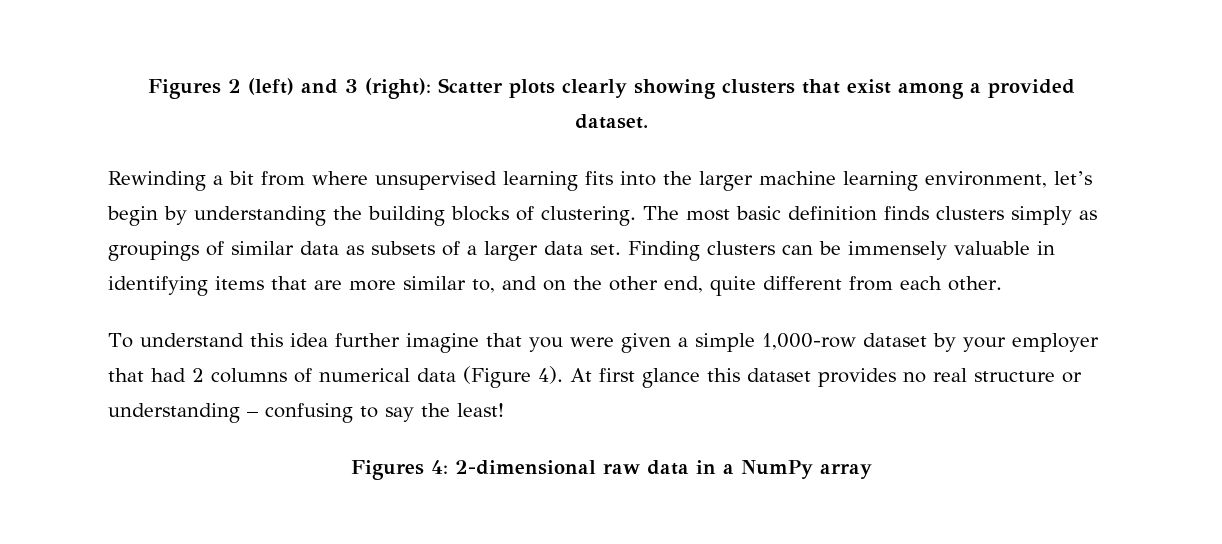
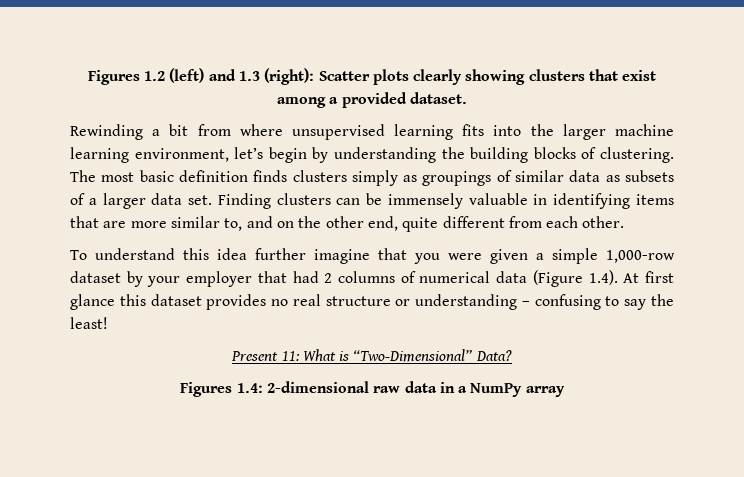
[147,79,241,99] Figures 2 -> [87,70,165,85] Figures 1.2
[344,79,358,93] 3 -> [238,71,260,81] 1.3
[538,366,563,384] 4). -> [588,270,618,285] 1.4).
[350,460,448,480] // Figures 4: -> [231,349,512,362] [180,382,263,397] // Present 11: What is “Two-Dimensional” Data? // Figures 1.4:

